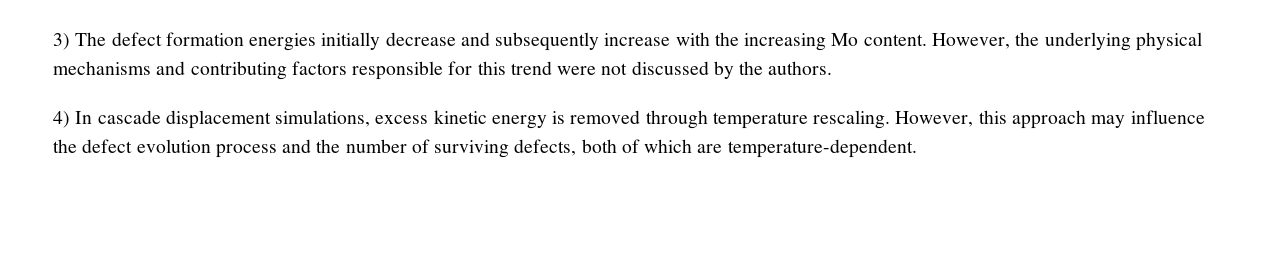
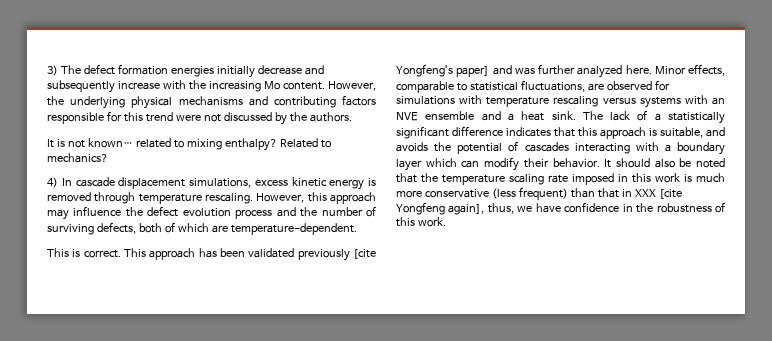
(833, 68) none -> [47,138,331,151] [47,153,108,163] // It is not known… related to mixing enthalpy? Related to mechanics?
(917, 148) none -> [47,248,376,261] [396,64,725,78] [396,80,670,93] [396,95,725,108] [396,110,725,124] [396,126,725,139] [396,141,725,155] [396,157,725,171] [396,173,725,185] [396,187,682,200] [396,202,725,215] [396,217,446,227] // This is correct. This approach has been validated previously [cite Yongfeng’s paper] and was further analyzed here. Minor effects, comparable to statistical fluctuations, are observed for simulations with temperature rescaling versus systems with an NVE ensemble and a heat sink. The lack of a statistically significant difference indicates that this approach is suitable, and avoids the potential of cascades interacting with a boundary layer which can modify their behavior. It should also be noted that the temperature scaling rate imposed in this work is much more conservative (less frequent) than that in XXX [cite Yongfeng again], thus, we have confidence in the robustness of this work.

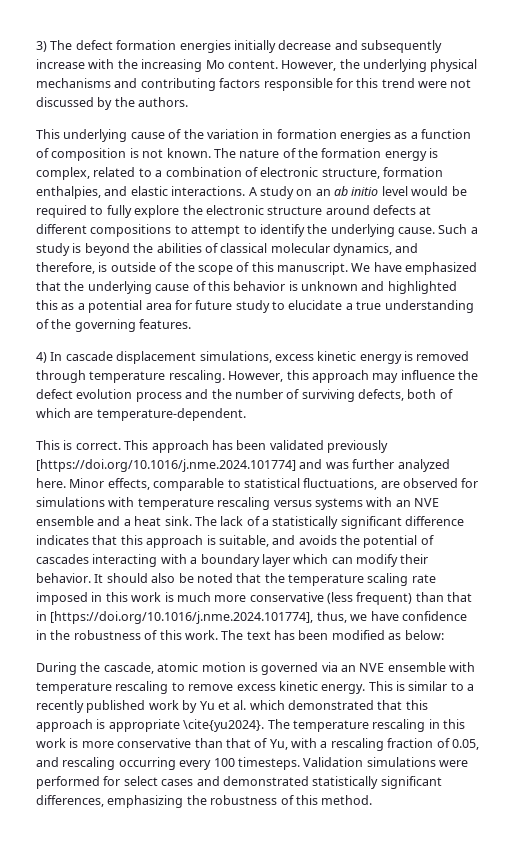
[47,138,331,151] [47,153,108,163] It is not known… related to mixing enthalpy? Related to mechanics? -> [36,129,472,142] [36,148,439,161] [36,167,443,180] [36,186,467,199] [36,205,432,218] [36,224,478,237] [36,243,419,256] [36,262,478,275] [36,281,457,294] [36,300,474,313] [36,319,192,332] This underlying cause of the variation in formation energies as a function of composition is not known. The nature of the formation energy is complex, related to a combination of electronic structure, formation enthalpies, and elastic interactions. A study on an ab initio level would be required to fully explore the electronic structure around defects at different compositions to attempt to identify the underlying cause. Such a study is beyond the abilities of classical molecular dynamics, and therefore, is outside of the scope of this manuscript. We have emphasized that the underlying cause of this behavior is unknown and highlighted this as a potential area for future study to elucidate a true understanding of the governing features.
[353,249,376,259] [396,64,490,77] [cite Yongfeng’s paper] -> [36,459,296,472] [https://doi.org/10.1016/j.nme.2024.101774]
[634,189,682,199] [396,202,485,215] XXX [cite Yongfeng again], -> [50,611,314,624] [https://doi.org/10.1016/j.nme.2024.101774],
(446, 222) none -> [221,630,444,640] [36,662,476,675] [36,681,475,694] [36,700,428,713] [36,719,465,732] [36,738,479,751] [36,757,468,770] [36,776,442,789] [36,795,373,808] The text has been modified as below: // During the cascade, atomic motion is governed via an NVE ensemble with temperature rescaling to remove excess kinetic energy. This is similar to a recently published work by Yu et al. which demonstrated that this approach is appropriate \cite{yu2024}. The temperature rescaling in this work is more conservative than that of Yu, with a rescaling fraction of 0.05, and rescaling occurring every 100 timesteps. Validation simulations were performed for select cases and demonstrated statistically significant differences, emphasizing the robustness of this method.

